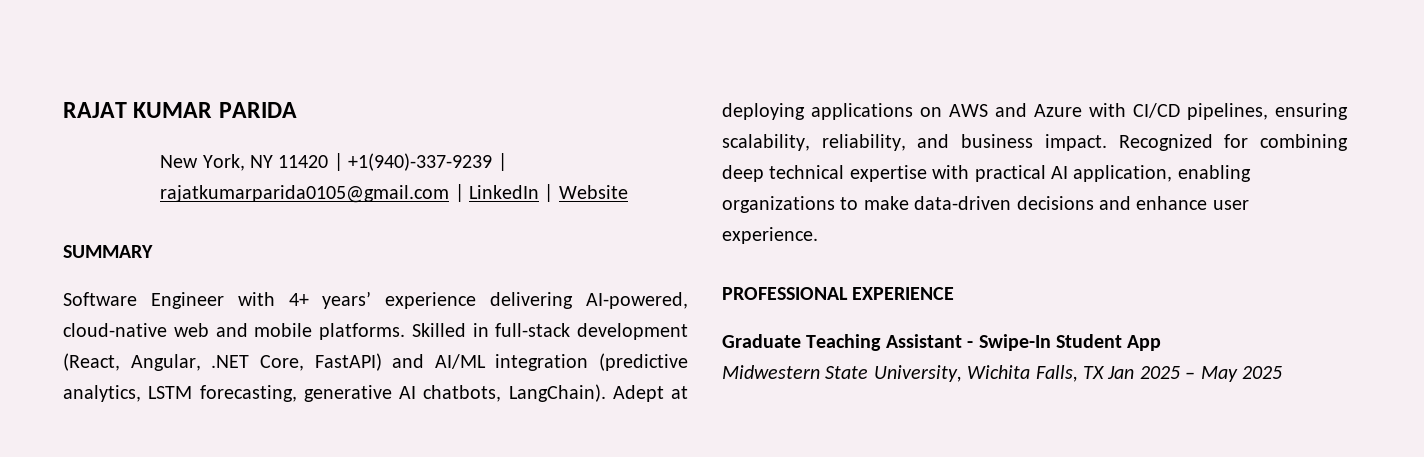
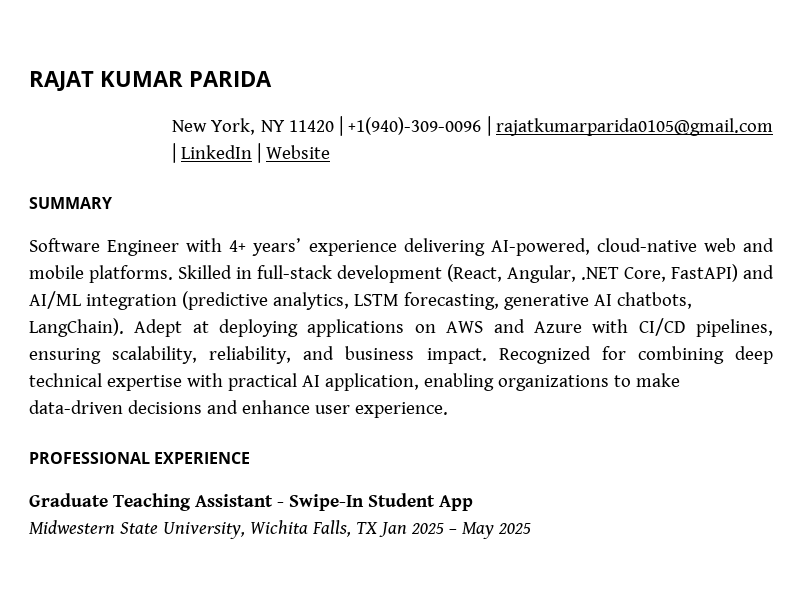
[348,153,493,171] +1(940)-337-9239 -> [348,117,482,135] +1(940)-309-0096

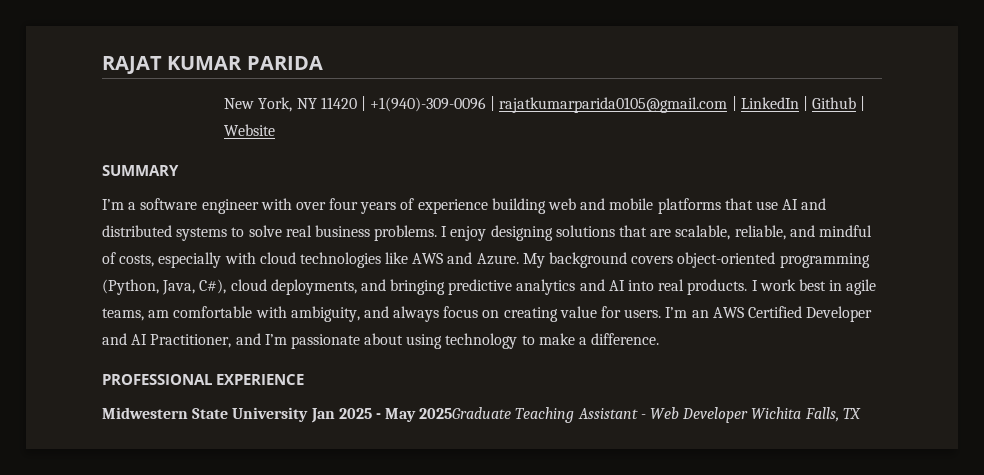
(262, 153) none -> [812,96,866,111] Github |
[29,238,775,256] [29,264,774,283] [29,291,692,310] [29,318,774,337] [29,346,773,364] [29,373,680,391] [29,400,448,418] [29,452,251,464] [29,493,473,511] [29,520,531,539] Software Engineer with 4+ years’ experience delivering AI-powered, cloud-native web and mobile platforms. Skilled in full-stack development (React, Angular, .NET Core, FastAPI) and AI/ML integration (predictive analytics, LSTM forecasting, generative AI chatbots, LangChain). Adept at deploying applications on AWS and Azure with CI/CD pipelines, ensuring scalability, reliability, and business impact. Recognized for combining deep technical expertise with practical AI application, enabling organizations to make data-driven decisions and enhance user experience. // PROFESSIONAL EXPERIENCE // Graduate Teaching Assistant - Swipe-In Student App // Midwestern State University, Wichita Falls, TX Jan 2025 – May 2025 -> [102,198,827,214] [102,225,872,241] [102,252,870,268] [102,279,877,295] [102,306,873,322] [102,333,660,349] [102,374,305,385] [102,407,861,423] I’m a software engineer with over four years of experience building web and mobile platforms that use AI and distributed systems to solve real business problems. I enjoy designing solutions that are scalable, reliable, and mindful of costs, especially with cloud technologies like AWS and Azure. My background covers object-oriented programming (Python, Java, C#), cloud deployments, and bringing predictive analytics and AI into real products. I work best in agile teams, am comfortable with ambiguity, and always focus on creating value for users. I’m an AWS Certified Developer and AI Practitioner, and I’m passionate about using technology to make a difference. // PROFESSIONAL EXPERIENCE // Midwestern State University Jan 2025 - May 2025Graduate Teaching Assistant - Web Developer Wichita Falls, TX

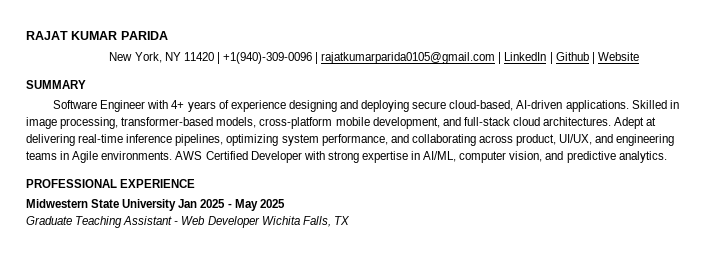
[102,198,827,214] [102,225,872,241] [102,252,870,268] [102,279,877,295] [102,306,873,322] [102,333,660,349] I’m a software engineer with over four years of experience building web and mobile platforms that use AI and distributed systems to solve real business problems. I enjoy designing solutions that are scalable, reliable, and mindful of costs, especially with cloud technologies like AWS and Azure. My background covers object-oriented programming (Python, Java, C#), cloud deployments, and bringing predictive analytics and AI into real products. I work best in agile teams, am comfortable with ambiguity, and always focus on creating value for users. I’m an AWS Certified Developer and AI Practitioner, and I’m passionate about using technology to make a difference. -> [53,100,679,112] [26,117,657,129] [26,134,675,146] [26,151,667,163] Software Engineer with 4+ years of experience designing and deploying secure cloud-based, AI-driven applications. Skilled in image processing, transformer-based models, cross-platform mobile development, and full-stack cloud architectures. Adept at delivering real-time inference pipelines, optimizing system performance, and collaborating across product, UI/UX, and engineering teams in Agile environments. AWS Certified Developer with strong expertise in AI/ML, computer vision, and predictive analytics.
[419,407,512,419] 2025Graduate -> [259,199,285,208] [26,216,72,225] 2025 // Graduate

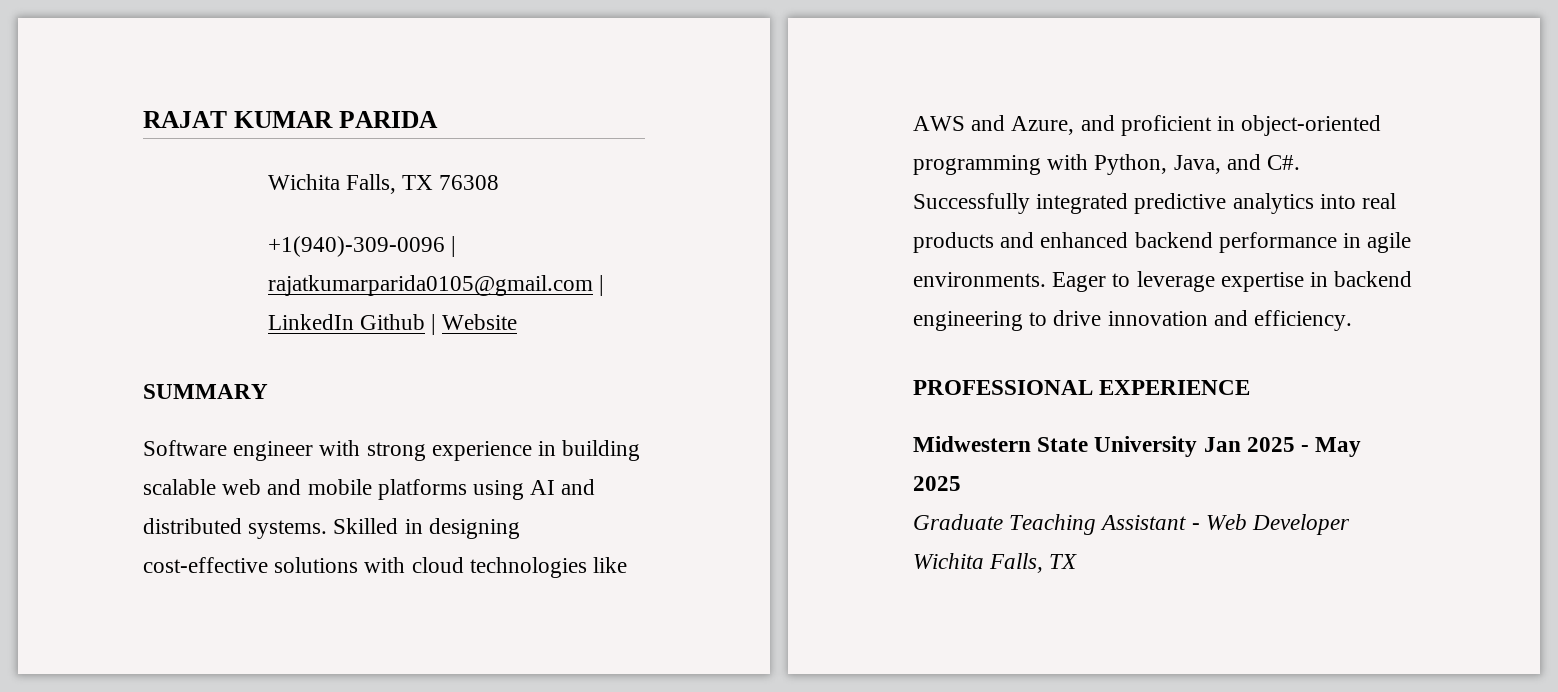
[109,52,220,64] New York, NY 11420 | -> [267,174,500,194] Wichita Falls, TX 76308 //
[549,52,553,64] | -> (354, 322) none
[100,100,679,112] [26,117,657,129] [26,134,675,146] [26,151,667,163] Engineer with 4+ years of experience designing and deploying secure cloud-based, AI-driven applications. Skilled in image processing, transformer-based models, cross-platform mobile development, and full-stack cloud architectures. Adept at delivering real-time inference pipelines, optimizing system performance, and collaborating across product, UI/UX, and engineering teams in Agile environments. AWS Certified Developer with strong expertise in AI/ML, computer vision, and predictive analytics. -> [233,440,641,461] [143,479,596,500] [143,518,520,539] [143,557,628,578] [913,115,1382,136] [913,154,1301,175] [913,193,1397,214] [913,232,1412,253] [913,271,1413,292] [913,310,1353,331] engineer with strong experience in building scalable web and mobile platforms using AI and distributed systems. Skilled in designing cost-effective solutions with cloud technologies like AWS and Azure, and proficient in object-oriented programming with Python, Java, and C#. Successfully integrated predictive analytics into real products and enhanced backend performance in agile environments. Eager to leverage expertise in backend engineering to drive innovation and efficiency.

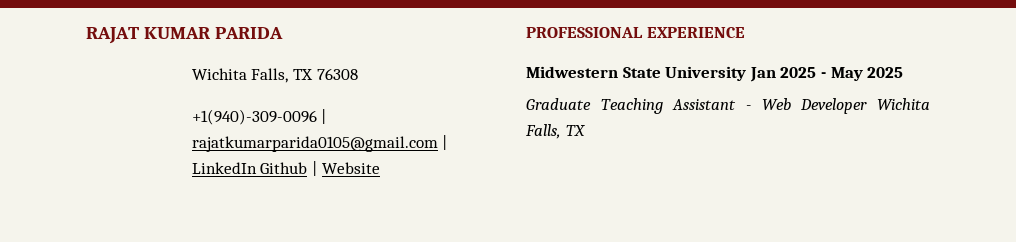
[143,384,268,399] [143,440,641,461] [143,479,596,500] [143,518,520,539] [143,557,628,578] [913,115,1382,136] [913,154,1301,175] [913,193,1397,214] [913,232,1412,253] [913,271,1413,292] [913,310,1353,331] // SUMMARY // Software engineer with strong experience in building scalable web and mobile platforms using AI and distributed systems. Skilled in designing cost-effective solutions with cloud technologies like AWS and Azure, and proficient in object-oriented programming with Python, Java, and C#. Successfully integrated predictive analytics into real products and enhanced backend performance in agile environments. Eager to leverage expertise in backend engineering to drive innovation and efficiency. -> (380, 168) none

